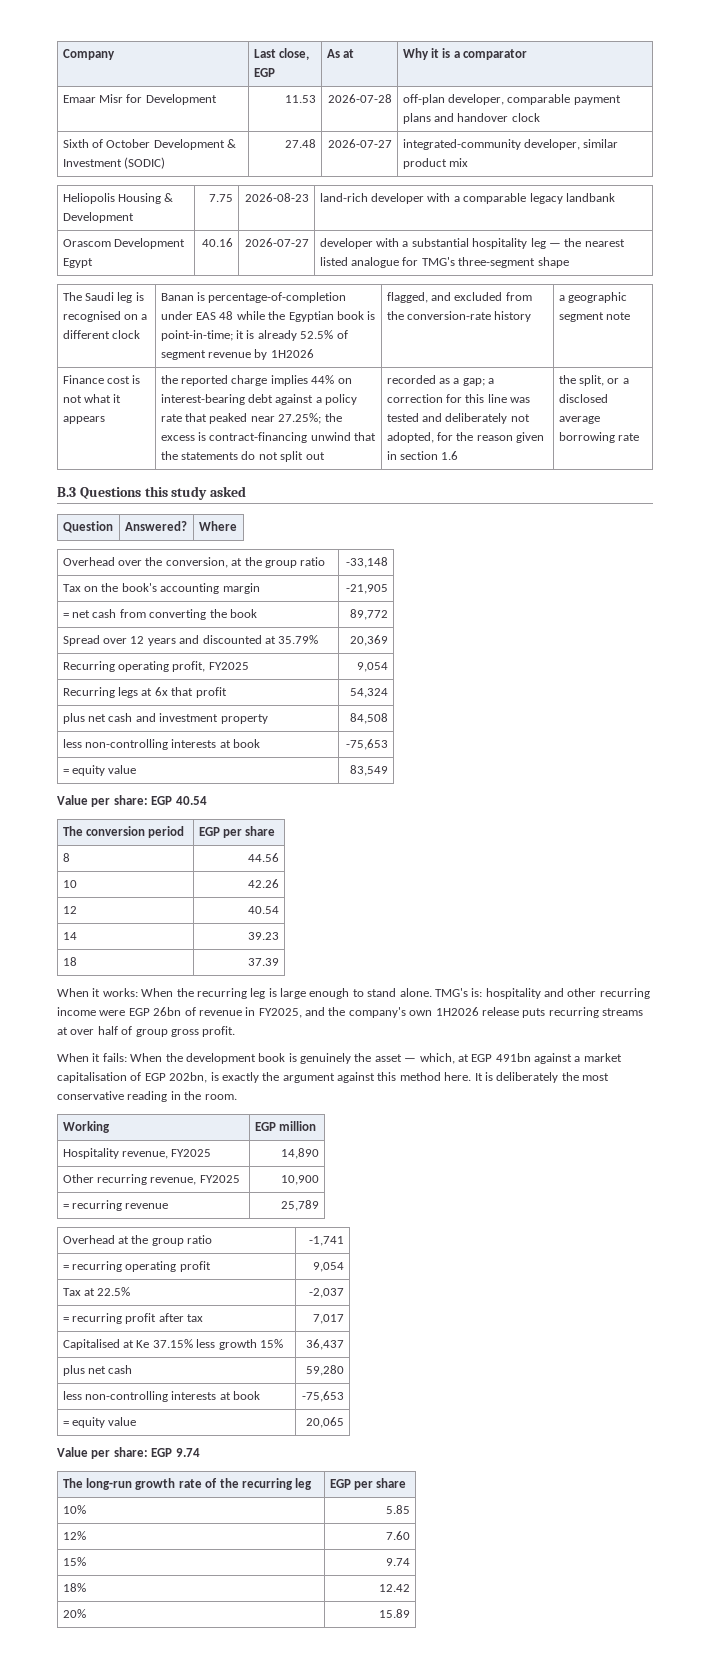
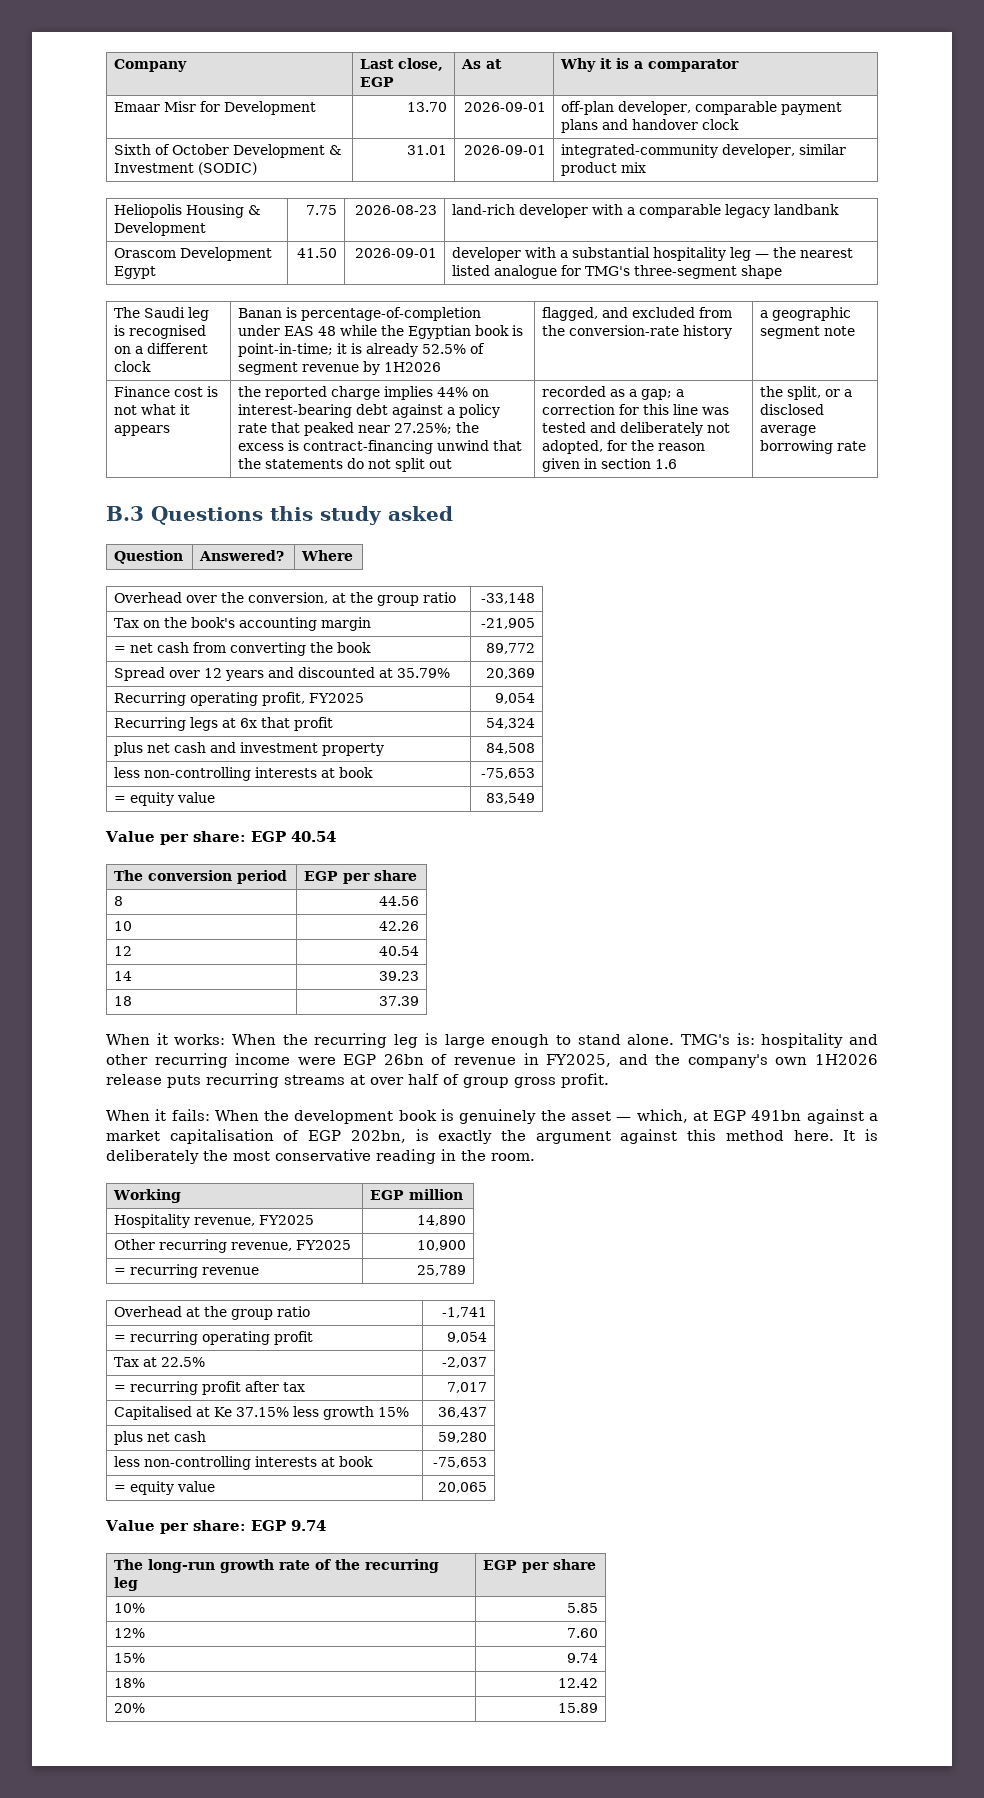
[285,95,317,103] [328,94,393,103] 11.53 | 2026-07-28 -> [406,102,447,112] [463,102,546,112] 13.70 | 2026-09-01
[285,139,317,148] [328,139,393,148] 27.48 | 2026-07-27 -> [406,145,447,155] [463,145,546,155] 31.01 | 2026-09-01
[202,238,234,247] [245,238,310,247] 40.16 | 2026-07-27 -> [296,248,337,258] [354,248,437,258] 41.50 | 2026-09-01

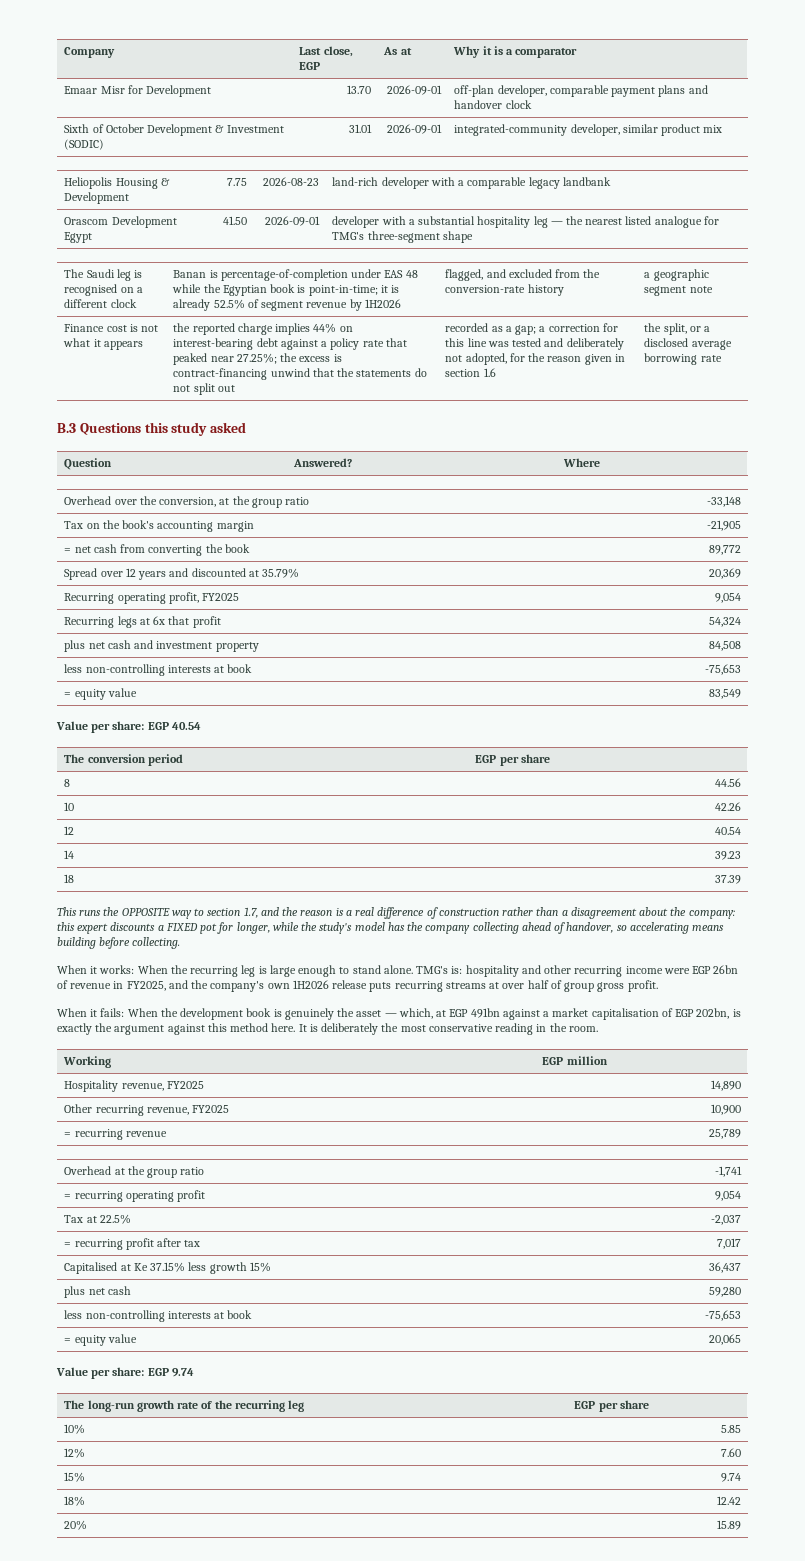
(419, 1001) none -> [57,907,735,919] [57,922,725,934] [57,937,181,949] // This runs the OPPOSITE way to section 1.7, and the reason is a real difference of construction rather than a disagreement about the company: this expert discounts a FIXED pot for longer, while the study's model has the company collecting ahead of handover, so accelerating means building before collecting.

